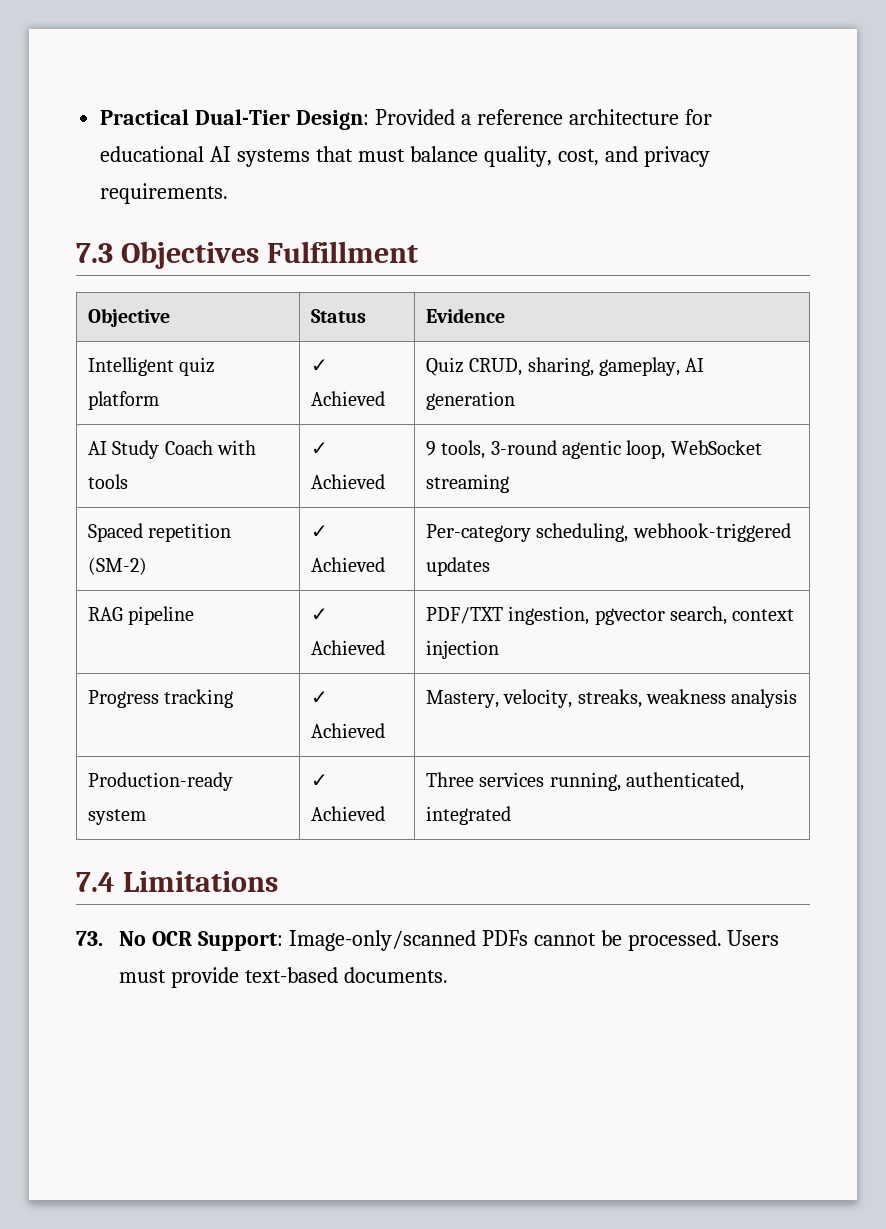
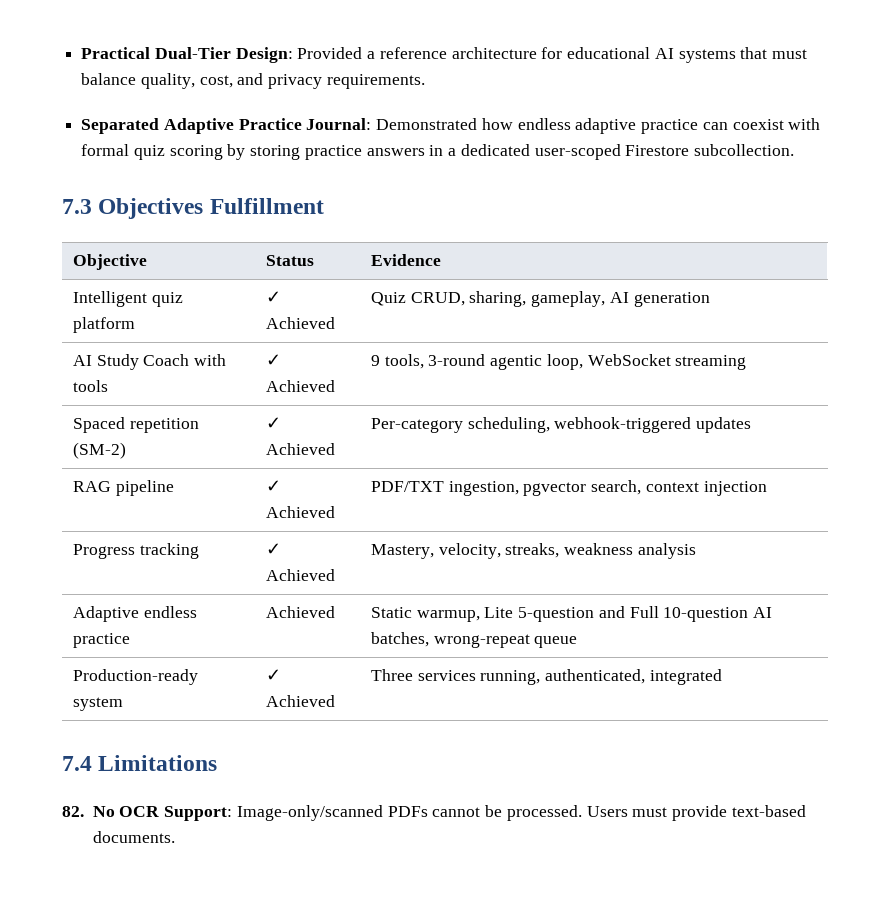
(229, 193) none -> [81,118,821,134] [81,144,794,160] // Separated Adaptive Practice Journal: Demonstrated how endless adaptive practice can coexist with formal quiz scoring by storing practice answers in a dedicated user-scoped Firestore subcollection.
(798, 698) none -> [72,606,197,622] [72,633,130,648] [265,606,335,618] [370,606,773,622] [370,632,578,648] // Adaptive endless practice | Achieved | Static warmup, Lite 5-question and Full 10-question AI batches, wrong-repeat queue
[76,931,103,946] 73. -> [62,806,84,817] 82.

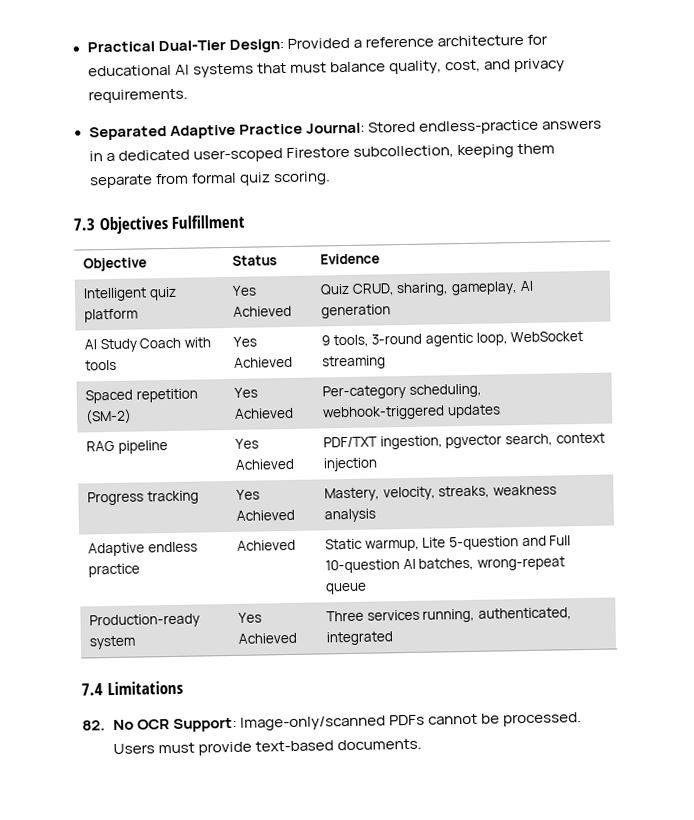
[376,118,821,134] [81,144,362,160] Demonstrated how endless adaptive practice can coexist with formal quiz scoring by storing practice -> [367,119,539,135] Stored endless-practice
[693,144,794,156] subcollection. -> [352,143,555,159] [88,171,331,189] subcollection, keeping them separate from formal quiz scoring.
[265,291,281,303] ✓ -> [232,285,258,296] Yes
[265,354,281,366] ✓ -> [233,336,258,347] Yes
[265,417,281,429] ✓ -> [234,387,259,398] Yes
[265,480,281,492] ✓ -> [235,438,260,449] Yes
[265,543,281,555] ✓ -> [236,489,261,500] Yes
[265,669,281,681] ✓ -> [238,612,263,623] Yes

